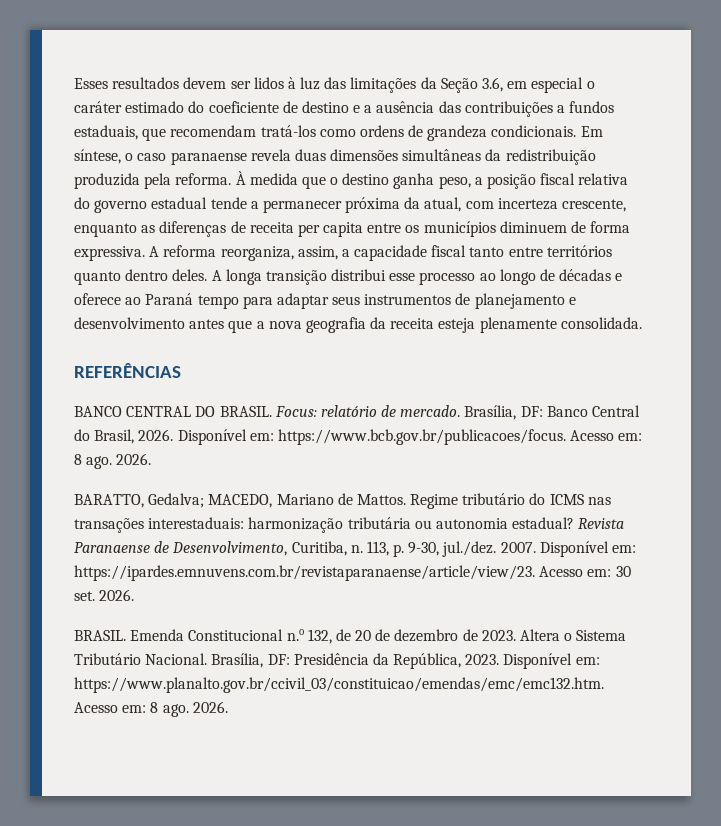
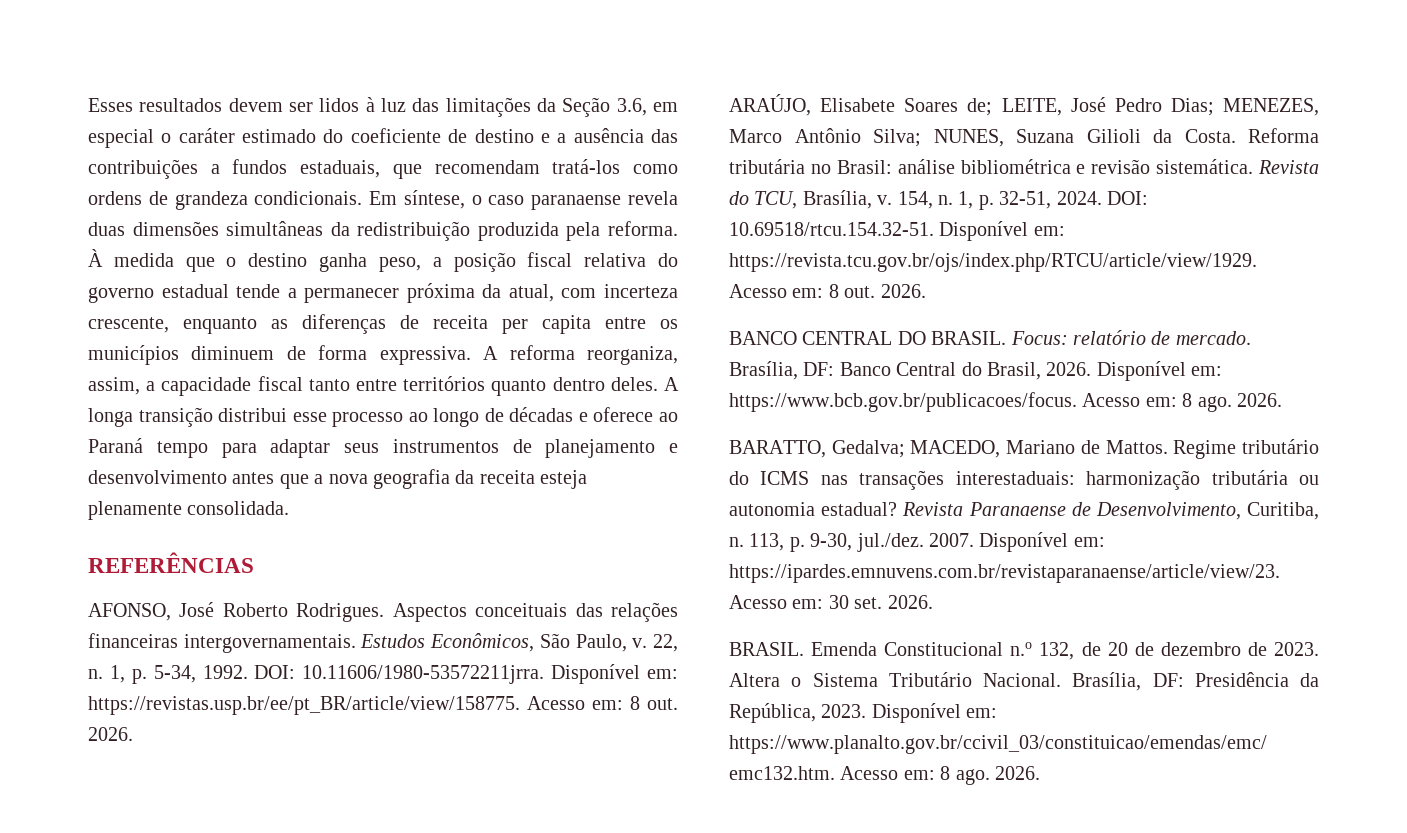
(181, 370) none -> [88,602,678,622] [88,633,678,653] [88,664,678,684] [88,696,678,715] [88,727,133,741] [729,94,1319,116] [729,128,1319,147] [729,159,1319,174] [729,190,1148,210] [729,221,1065,241] [729,253,1257,272] [729,284,926,298] // AFONSO, José Roberto Rodrigues. Aspectos conceituais das relações financeiras intergovernamentais. Estudos Econômicos, São Paulo, v. 22, n. 1, p. 5-34, 1992. DOI: 10.11606/1980-53572211jrra. Disponível em: https://revistas.usp.br/ee/pt_BR/article/view/158775. Acesso em: 8 out. 2026. // ARAÚJO, Elisabete Soares de; LEITE, José Pedro Dias; MENEZES, Marco Antônio Silva; NUNES, Suzana Gilioli da Costa. Reforma tributária no Brasil: análise bibliométrica e revisão sistemática. Revista do TCU, Brasília, v. 154, n. 1, p. 32-51, 2024. DOI: 10.69518/rtcu.154.32-51. Disponível em: https://revista.tcu.gov.br/ojs/index.php/RTCU/article/view/1929. Acesso em: 8 out. 2026.

